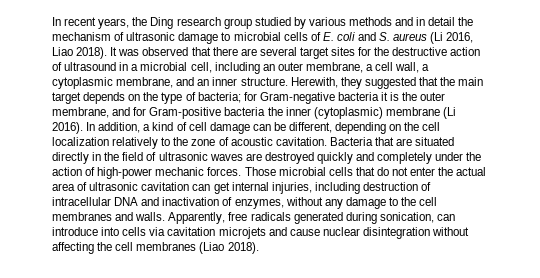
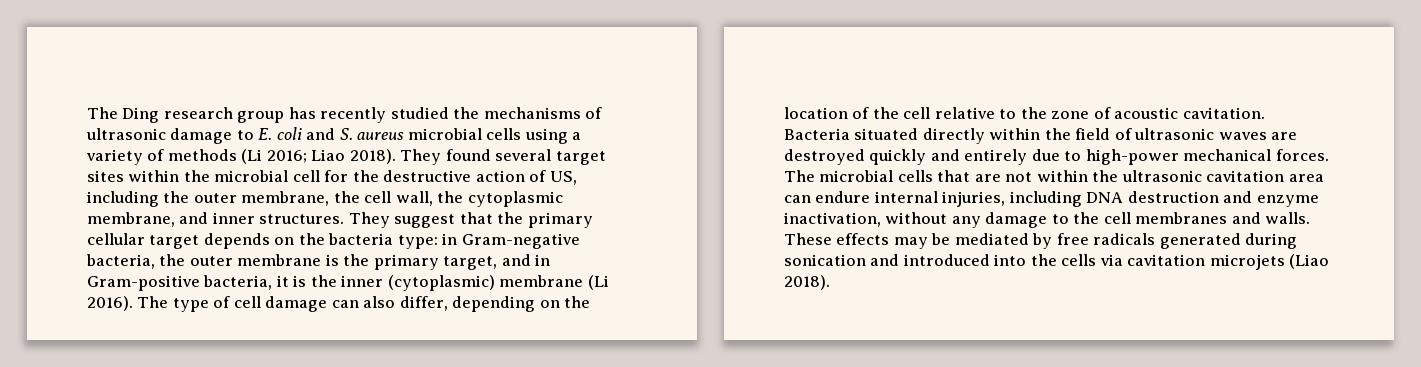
[52,17,474,29] [52,32,111,41] In recent years, the Ding research group studied by various methods and in detail the mechanism -> [87,107,581,123] The Ding research group has recently studied the mechanisms
[233,32,321,41] microbial cells of -> (254, 135) none
[430,32,474,44] [52,47,356,59] (Li 2016, Liao 2018). It was observed that there are several target sites -> [407,128,582,144] [86,149,606,165] [87,170,320,182] microbial cells using a variety of methods (Li 2016; Liao 2018). They found several target sites within the microbial cell
[64,62,374,74] ultrasound in a microbial cell, including an outer membrane, a -> [549,171,577,185] [87,191,360,207] US, including the outer membrane, the
[422,64,430,71] a -> [437,191,464,203] the
[197,77,484,89] [52,92,446,104] [52,107,266,119] an inner structure. Herewith, they suggested that the main target depends on the type of bacteria; for Gram-negative bacteria it is the outer membrane, and for Gram-positive bacteria -> [212,212,593,228] [87,233,580,249] [86,254,551,270] [87,275,307,291] inner structures. They suggest that the primary cellular target depends on the bacteria type: in Gram-negative bacteria, the outer membrane is the primary target, and in Gram-positive bacteria, it is
[86,122,174,133] In addition, a kind -> [137,296,209,312] The type
[273,122,333,133] be different, -> [363,296,448,311] also differ,
[422,122,441,131] [52,137,159,149] cell localization relatively -> [784,107,995,119] location of the cell relative
[374,137,413,146] that are -> (850, 134) none
[92,152,102,161] in -> [989,128,1041,140] within
[377,152,482,164] [52,167,487,179] [52,182,432,194] [52,197,284,209] completely under the action of high-power mechanic forces. Those microbial cells that do not enter the actual area of ultrasonic cavitation can get internal injuries, including destruction of intracellular DNA and inactivation of enzymes, -> [964,149,1329,165] [784,170,1324,182] [784,191,1319,207] [784,212,881,227] entirely due to high-power mechanical forces. The microbial cells that are not within the ultrasonic cavitation area can endure internal injuries, including DNA destruction and enzyme inactivation,
[168,212,455,224] [52,227,470,239] [52,242,197,254] Apparently, free radicals generated during sonication, can introduce into cells via cavitation microjets and cause nuclear disintegration without affecting the cell membranes -> [784,233,1298,249] [784,254,1285,270] These effects may be mediated by free radicals generated during sonication and introduced into the cells via cavitation microjets

